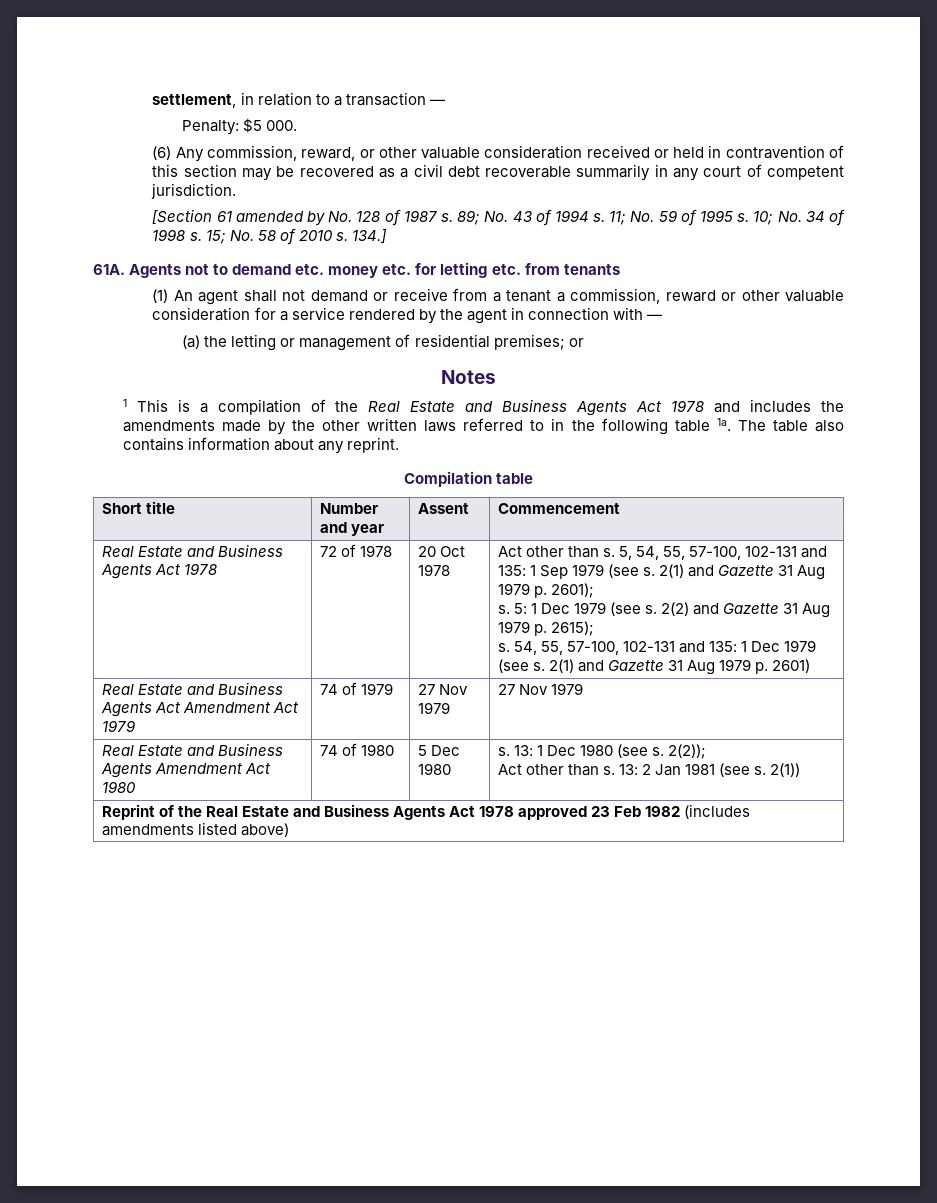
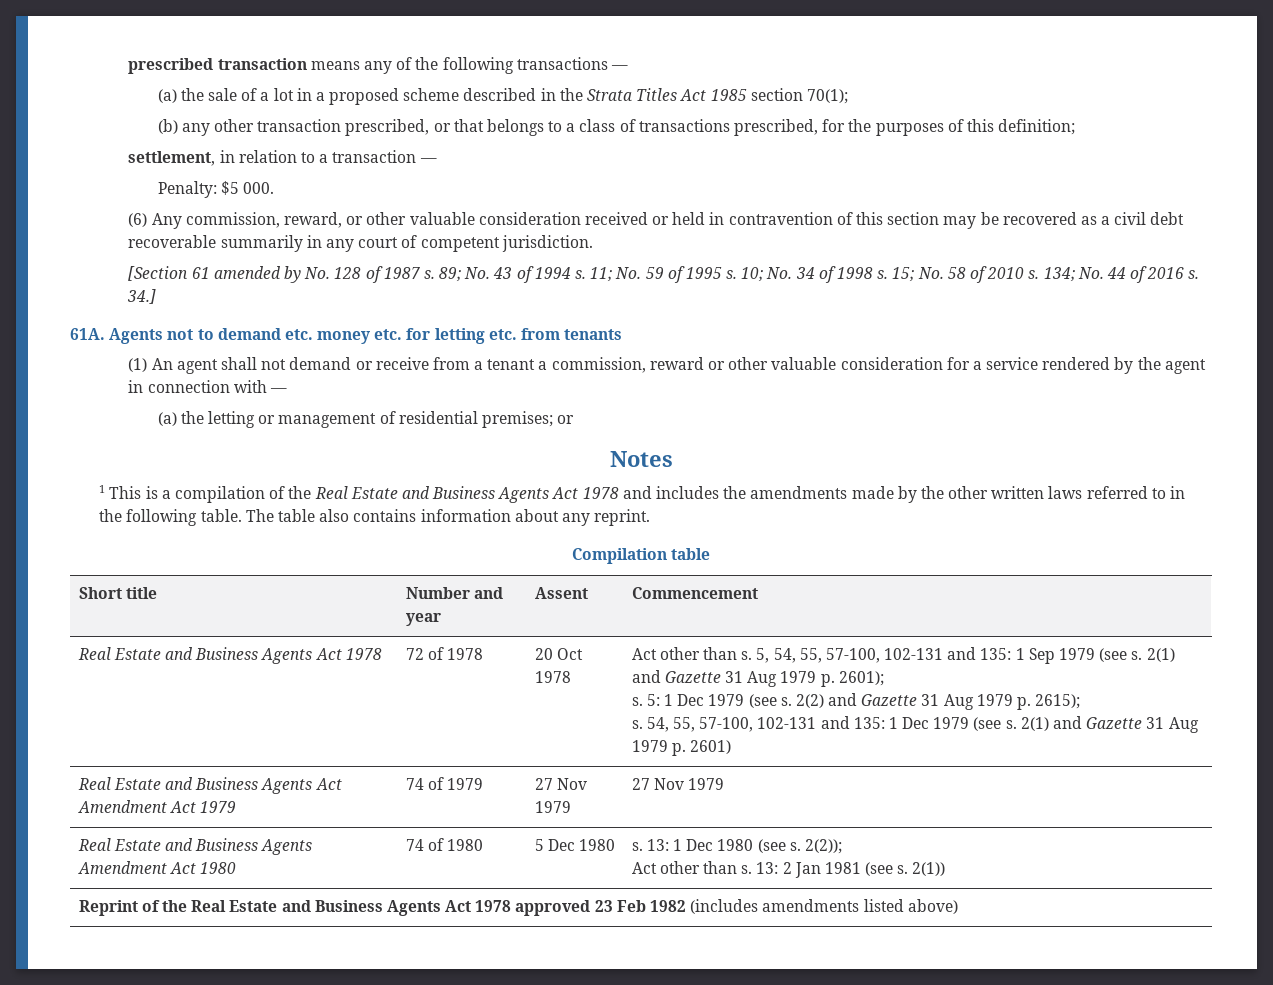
(152, 101) none -> [128,57,628,74] [157,88,848,105] [157,119,1076,136] prescribed transaction means any of the following transactions — // (a) the sale of a lot in a proposed scheme described in the Strata Titles Act 1985 section 70(1); // (b) any other transaction prescribed, or that belongs to a class of transactions prescribed, for the purposes of this definition; //
[351,229,387,243] 134.] -> [1043,266,1200,283] [127,289,157,304] 134; No. 44 of 2016 s. 34.]
[674,418,731,432] table 1a. -> [200,509,242,522] table.

